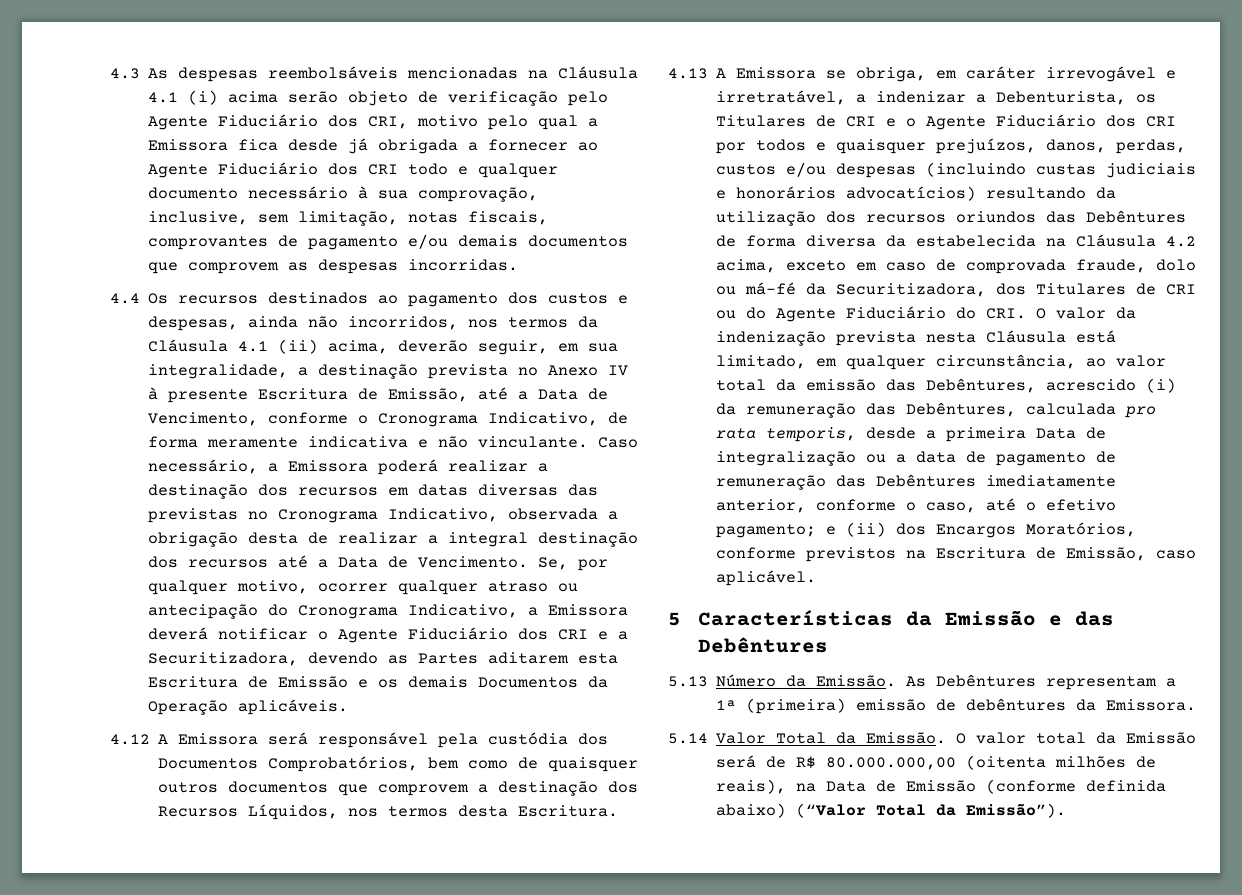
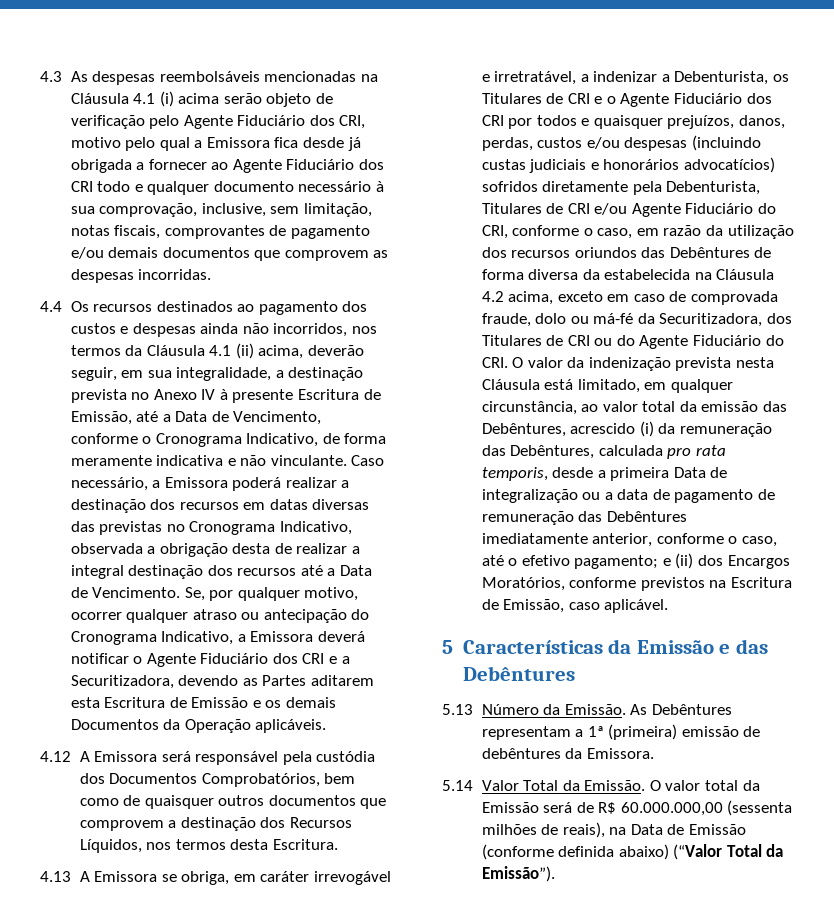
[148,316,239,331] despesas, -> [132,323,196,337] despesas
[986,187,1087,199] resultando -> [481,181,761,195] [481,203,777,217] [481,225,702,239] sofridos diretamente pela Debenturista, Titulares de CRI e/ou Agente Fiduciário do CRI, conforme o caso, em razão
[826,755,1047,770] 80.000.000,00 (oitenta -> [620,800,793,816] 60.000.000,00 (sessenta

